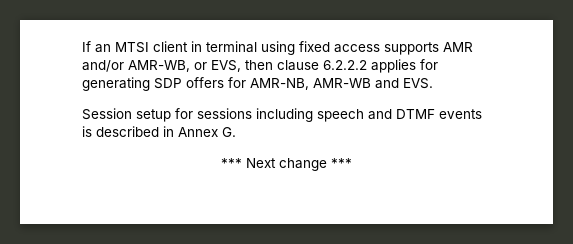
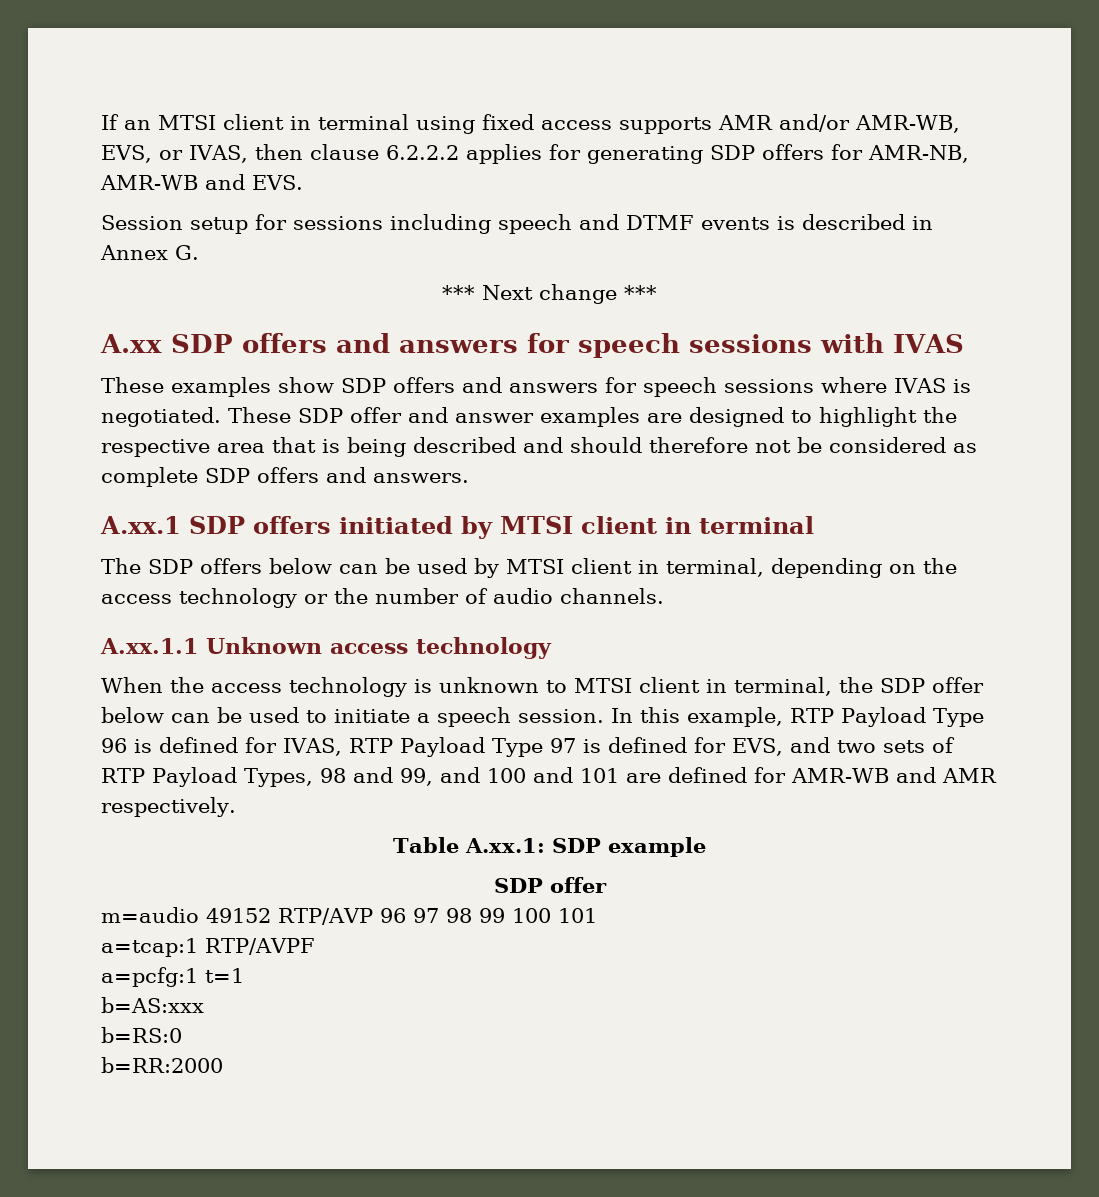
[194,60,241,72] or EVS, -> [101,145,248,163] EVS, or IVAS,
(352, 163) none -> [100,333,964,358] [101,377,971,397] [101,407,957,427] [101,437,977,457] [101,467,469,487] [100,516,814,539] [101,558,957,578] [101,588,664,608] [100,637,552,659] [101,677,984,697] [101,707,984,727] [101,737,955,757] [101,767,997,787] [101,797,236,817] [393,837,706,857] [493,877,607,893] [101,907,597,925] [101,938,315,957] [101,967,244,987] [101,997,204,1013] [101,1027,182,1043] [101,1057,223,1073] // A.xx SDP offers and answers for speech sessions with IVAS // These examples show SDP offers and answers for speech sessions where IVAS is negotiated. These SDP offer and answer examples are designed to highlight the respective area that is being described and should therefore not be considered as complete SDP offers and answers. // A.xx.1 SDP offers initiated by MTSI client in terminal // The SDP offers below can be used by MTSI client in terminal, depending on the access technology or the number of audio channels. // A.xx.1.1 Unknown access technology // When the access technology is unknown to MTSI client in terminal, the SDP offer below can be used to initiate a speech session. In this example, RTP Payload Type 96 is defined for IVAS, RTP Payload Type 97 is defined for EVS, and two sets of RTP Payload Types, 98 and 99, and 100 and 101 are defined for AMR-WB and AMR respectively. // Table A.xx.1: SDP example // SDP offer // m=audio 49152 RTP/AVP 96 97 98 99 100 101 // a=tcap:1 RTP/AVPF // a=pcfg:1 t=1 // b=AS:xxx // b=RS:0 // b=RR:2000

